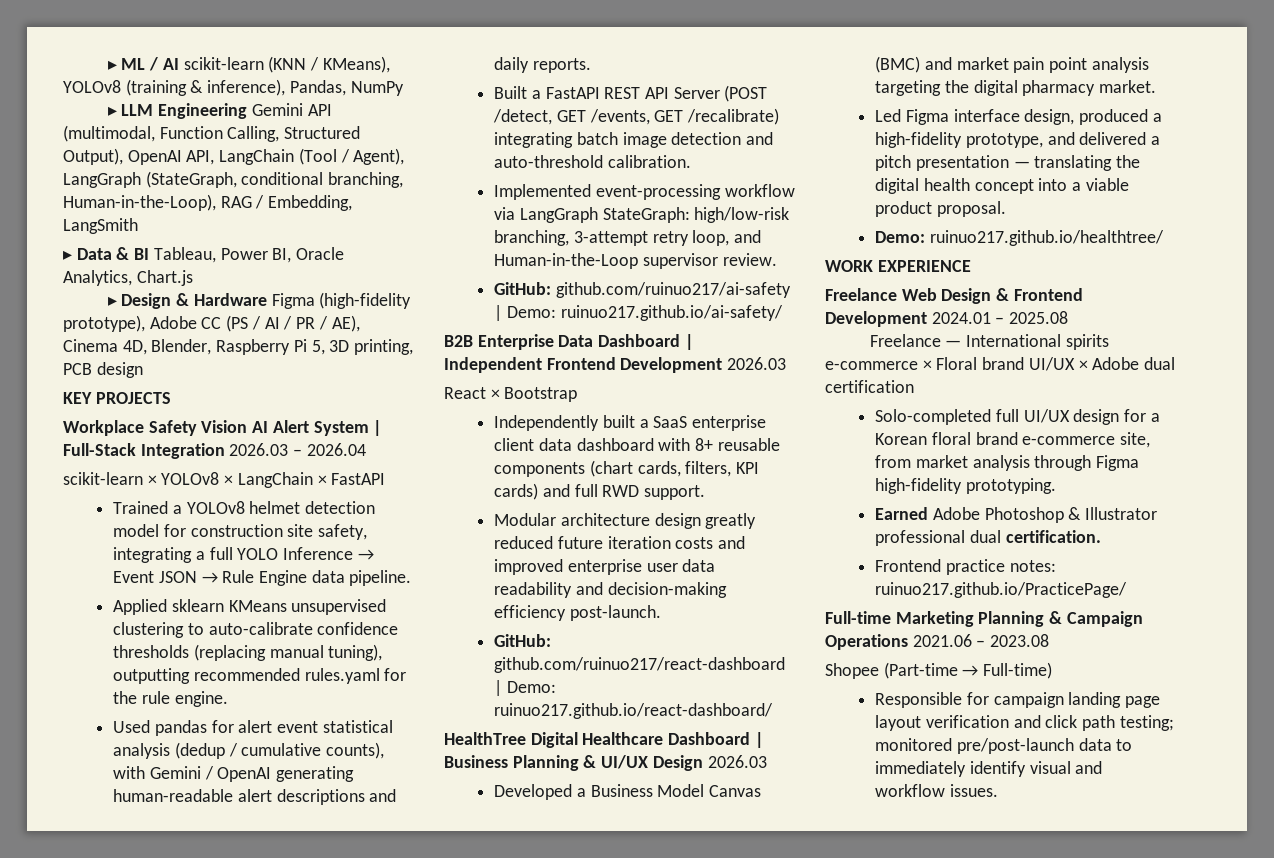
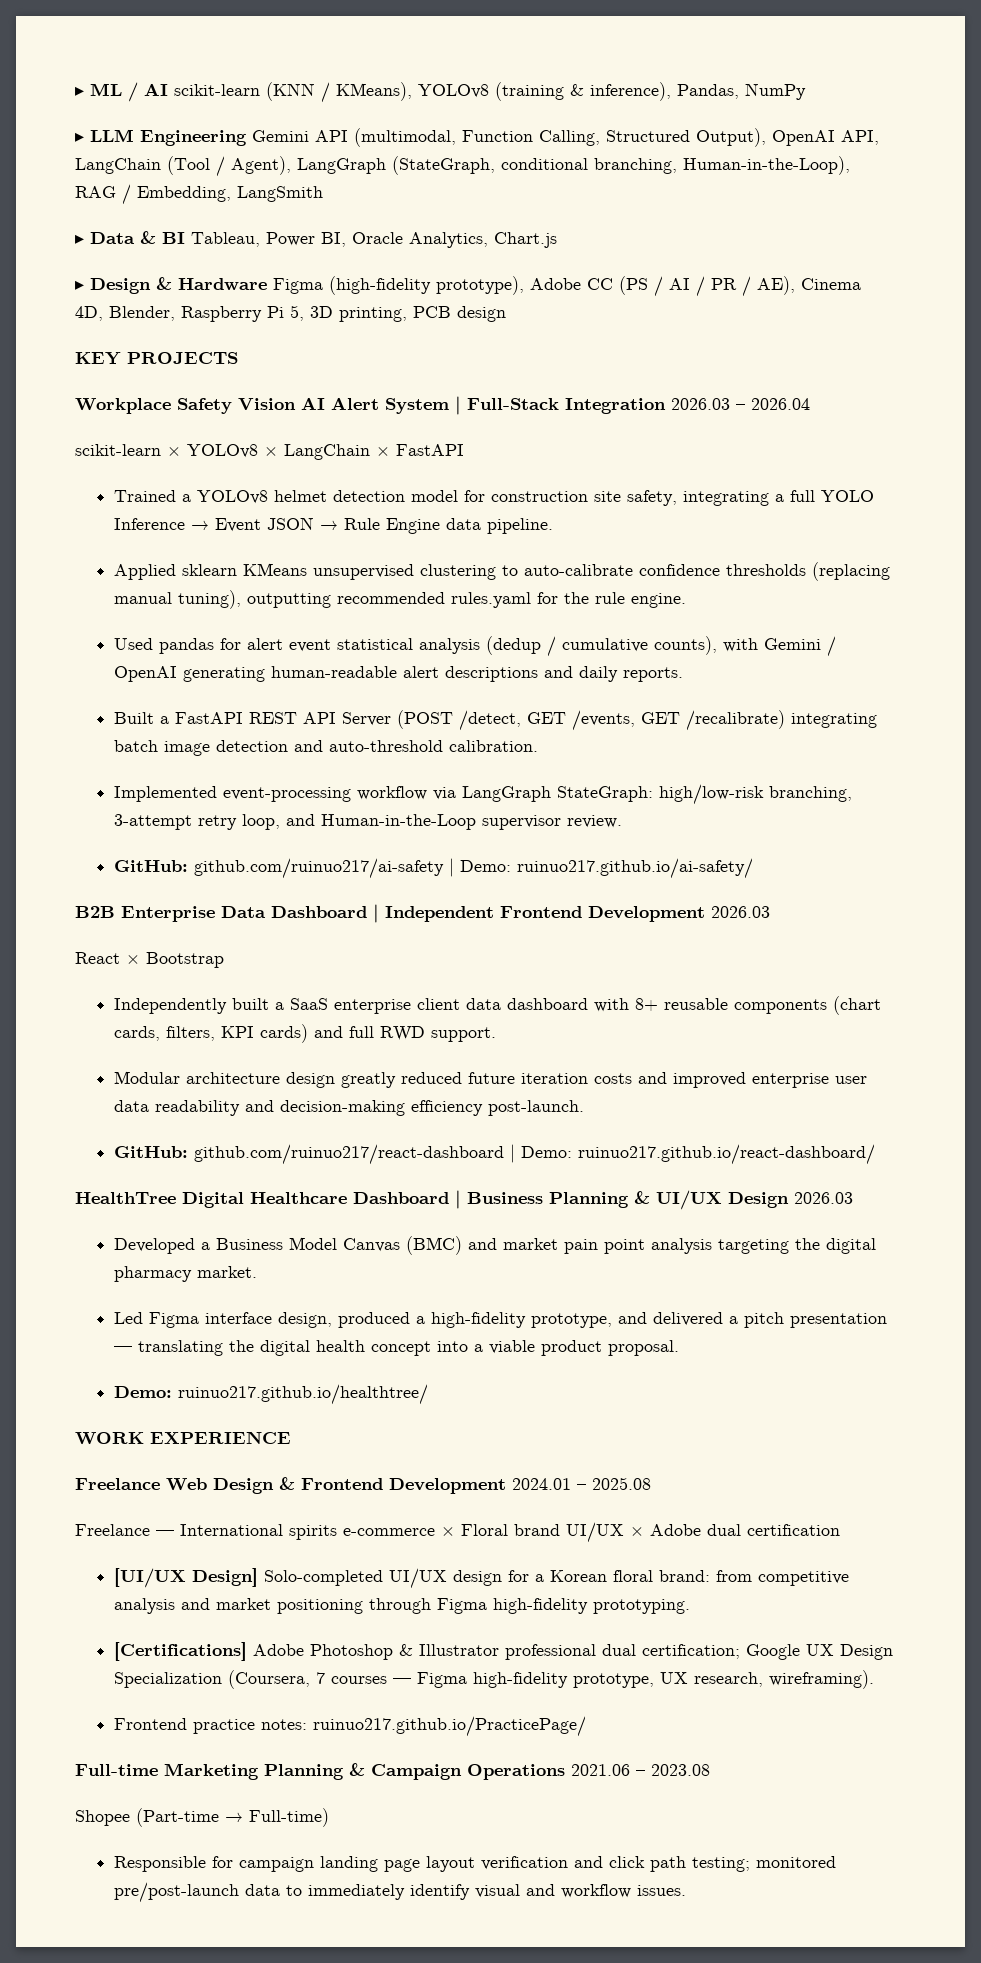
[875,409,1019,425] Solo-completed full -> [114,1568,384,1588] [UI/UX Design] Solo-completed
[975,432,1150,448] [875,455,1030,471] brand e-commerce site, from market analysis -> [659,1570,850,1586] [114,1598,364,1614] brand: from competitive analysis and market positioning
[875,507,929,520] Earned -> [114,1642,248,1661] [Certifications]
[1005,530,1101,543] certification. -> [642,1644,894,1660] [114,1670,875,1689] certification; Google UX Design Specialization (Coursera, 7 courses — Figma high-fidelity prototype, UX research, wireframing).

